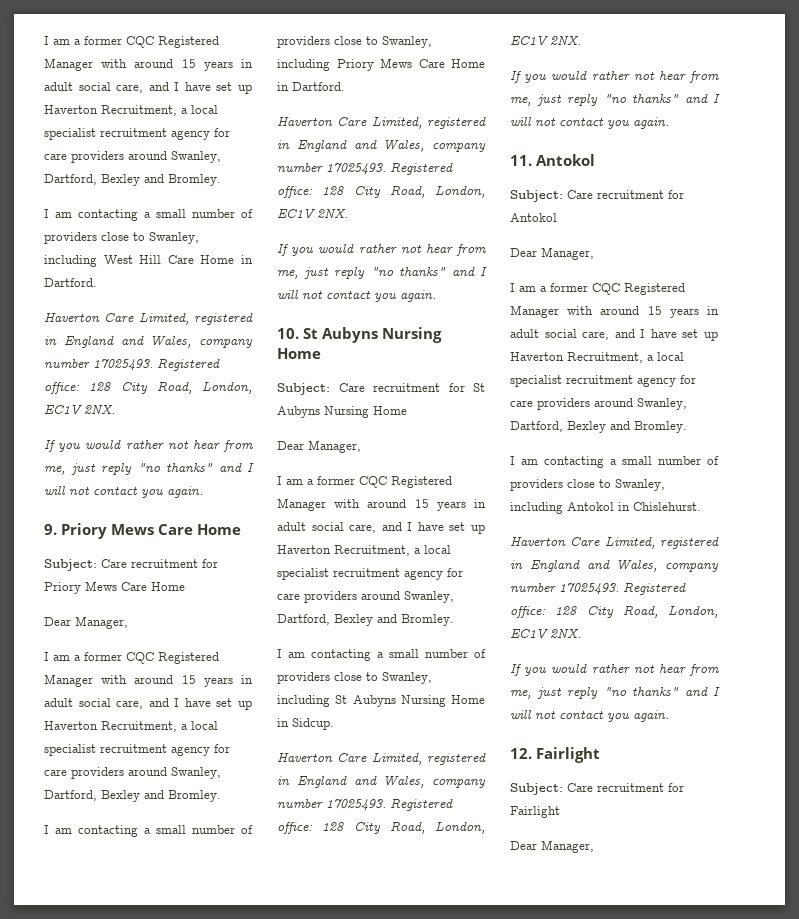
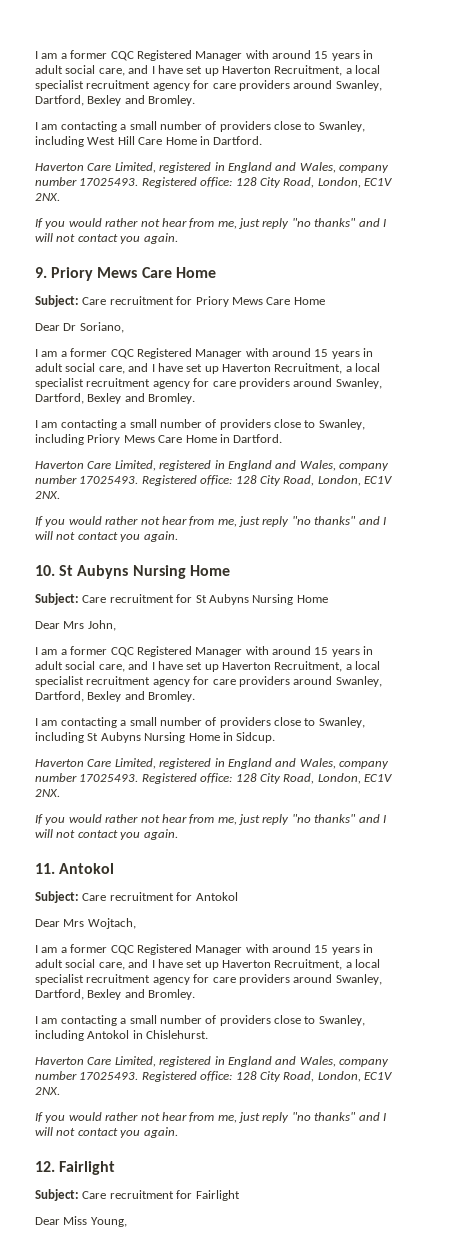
[75,616,128,629] Manager, -> [63,322,124,333] Dr Soriano,
[308,440,361,453] Manager, -> [63,620,116,631] Mrs John,
[541,247,594,260] Manager, -> [63,918,136,929] Mrs Wojtach,
[541,840,594,853] Manager, -> [63,1216,127,1227] Miss Young,

